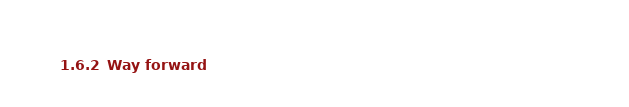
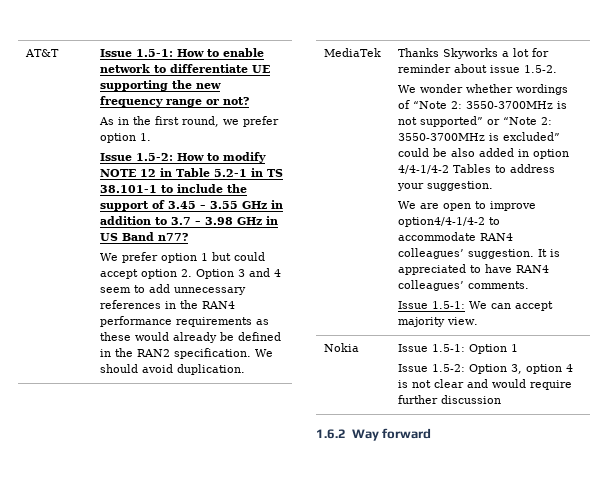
(60, 65) none -> [25,49,60,57] [100,48,265,57] [100,64,271,73] [100,80,222,91] [100,96,250,107] [99,116,280,127] [100,133,152,143] [100,152,267,163] [100,168,284,177] [100,184,248,193] [100,200,284,211] [100,216,279,225] [100,232,189,241] [100,252,266,263] [100,268,282,279] [100,284,247,295] [100,300,236,309] [100,316,270,327] [100,332,282,343] [100,348,274,359] [100,364,246,375] [324,48,382,57] [398,48,550,59] [398,64,558,73] [398,84,569,95] [398,100,568,109] [398,116,553,127] [398,132,561,141] [398,148,570,159] [398,164,556,174] [397,181,494,191] [398,201,537,211] [398,217,501,227] [398,232,514,241] [398,248,561,259] [398,264,550,275] [398,280,530,291] [398,301,554,311] [398,317,479,327] [324,343,360,352] [398,344,519,354] [398,364,574,374] [398,379,573,390] [398,395,502,404] AT&T | Issue 1.5-1: How to enable network to differentiate UE supporting the new frequency range or not? // As in the first round, we prefer option 1. // Issue 1.5-2: How to modify NOTE 12 in Table 5.2-1 in TS 38.101-1 to include the support of 3.45 – 3.55 GHz in addition to 3.7 – 3.98 GHz in US Band n77? // We prefer option 1 but could accept option 2. Option 3 and 4 seem to add unnecessary references in the RAN4 performance requirements as these would already be defined in the RAN2 specification. We should avoid duplication. // MediaTek | Thanks Skyworks a lot for reminder about issue 1.5-2. // We wonder whether wordings of “Note 2: 3550-3700MHz is not supported” or “Note 2: 3550-3700MHz is excluded” could be also added in option 4/4-1/4-2 Tables to address your suggestion. // We are open to improve option4/4-1/4-2 to accommodate RAN4 colleagues’ suggestion. It is appreciated to have RAN4 colleagues’ comments. // Issue 1.5-1: We can accept majority view. // Nokia | Issue 1.5-1: Option 1 // Issue 1.5-2: Option 3, option 4 is not clear and would require further discussion //

